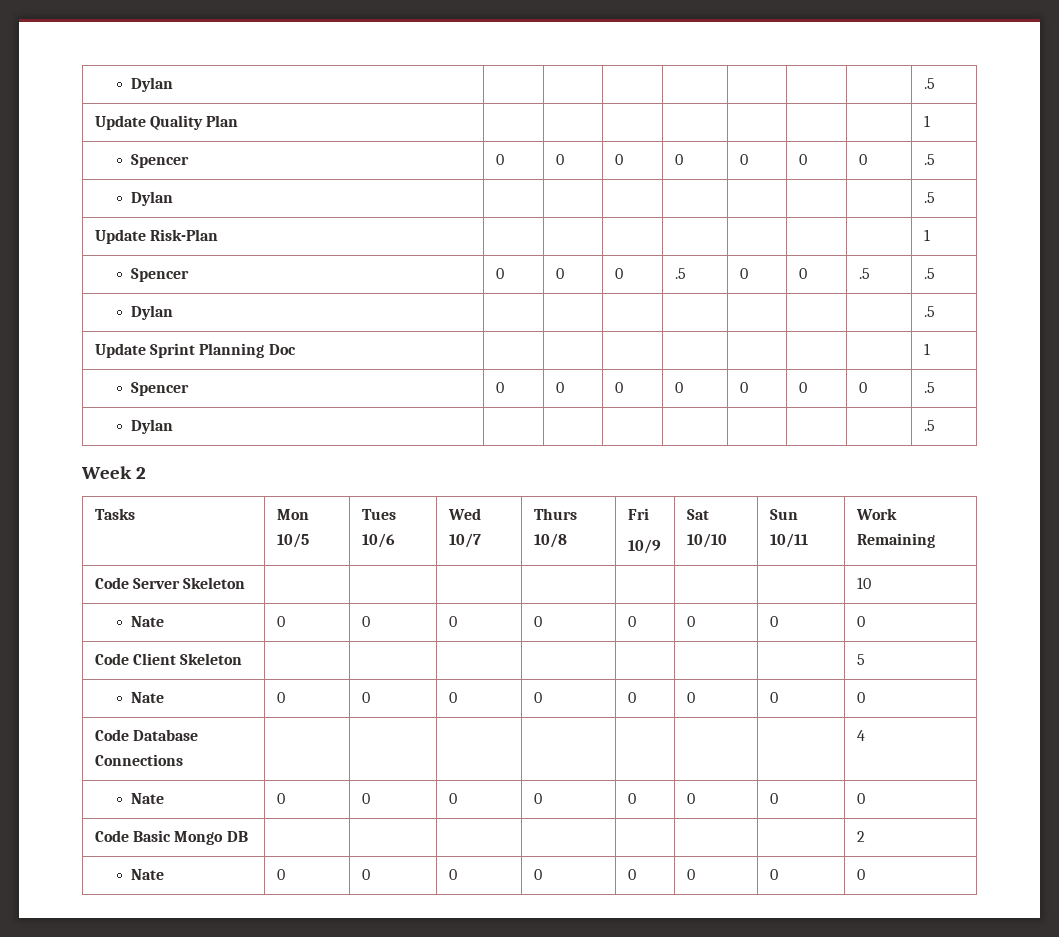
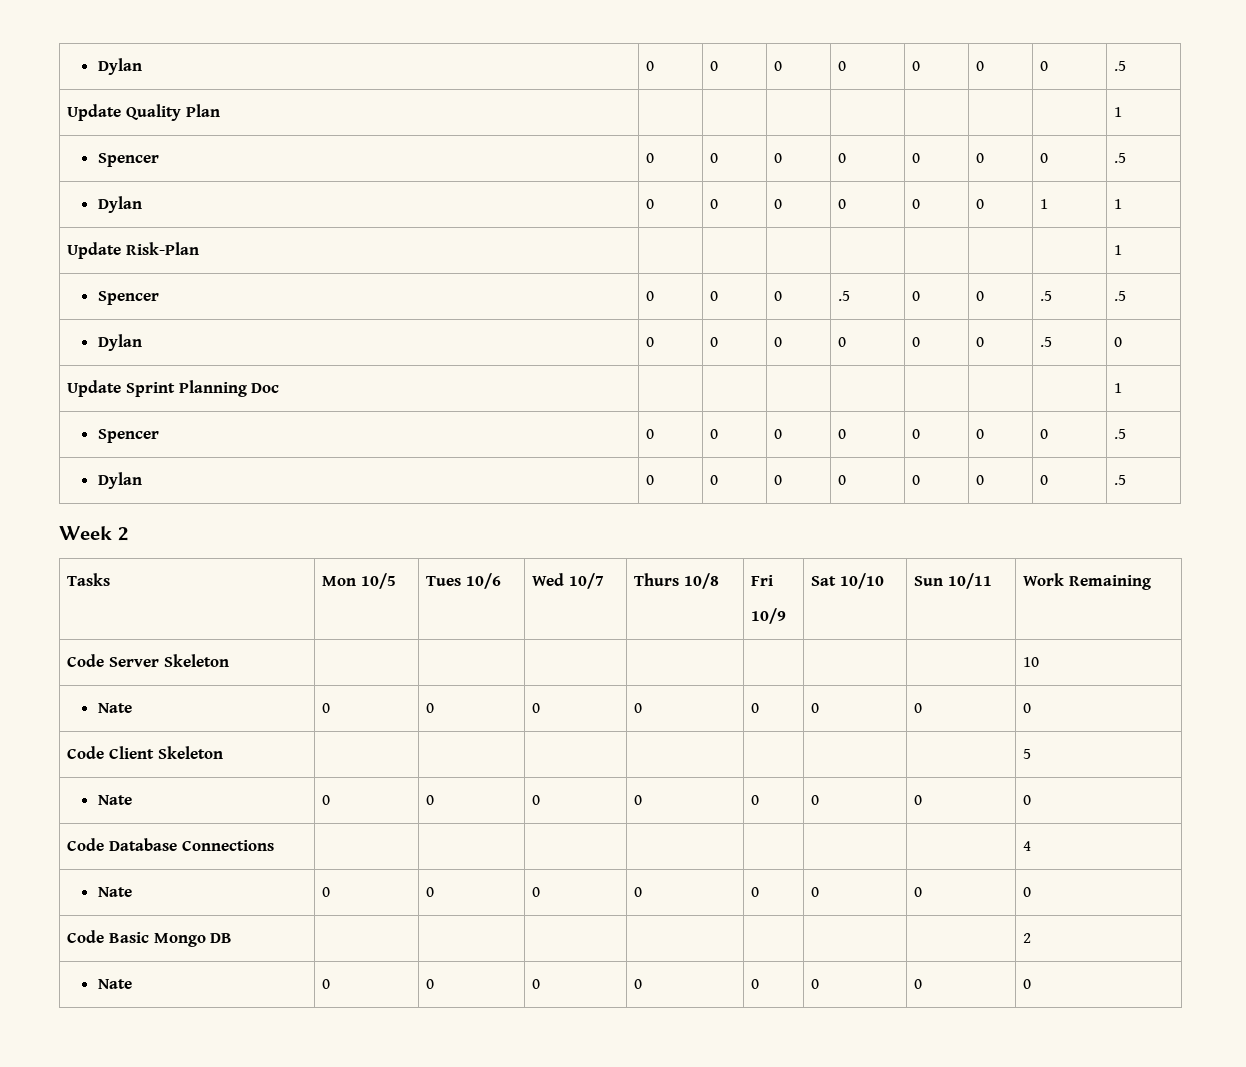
[131,77,174,92] Dylan | | | | | | | -> [97,58,142,75] [646,61,655,71] [710,61,719,71] [774,61,783,71] [838,61,847,71] [912,61,921,71] [976,61,985,71] [1040,61,1049,71] Dylan | 0 | 0 | 0 | 0 | 0 | 0 | 0
[923,192,935,203] | | | | | | | .5 -> [646,199,655,209] [710,199,719,209] [774,199,783,209] [838,199,847,209] [912,199,921,209] [976,199,985,209] [1040,199,1049,209] [1114,199,1123,209] 0 | 0 | 0 | 0 | 0 | 0 | 1 | 1
[923,306,935,317] | | | | | | | .5 -> [646,337,655,347] [710,337,719,347] [774,337,783,347] [838,337,847,347] [912,337,921,347] [976,337,985,347] [1040,337,1053,347] [1114,337,1123,347] 0 | 0 | 0 | 0 | 0 | 0 | .5 | 0
(174, 426) | | | | | | -> [646,475,655,485] [710,475,719,485] [774,475,783,485] [838,475,847,485] [912,475,921,485] [976,475,985,485] [1040,475,1049,485] 0 | 0 | 0 | 0 | 0 | 0 | 0

